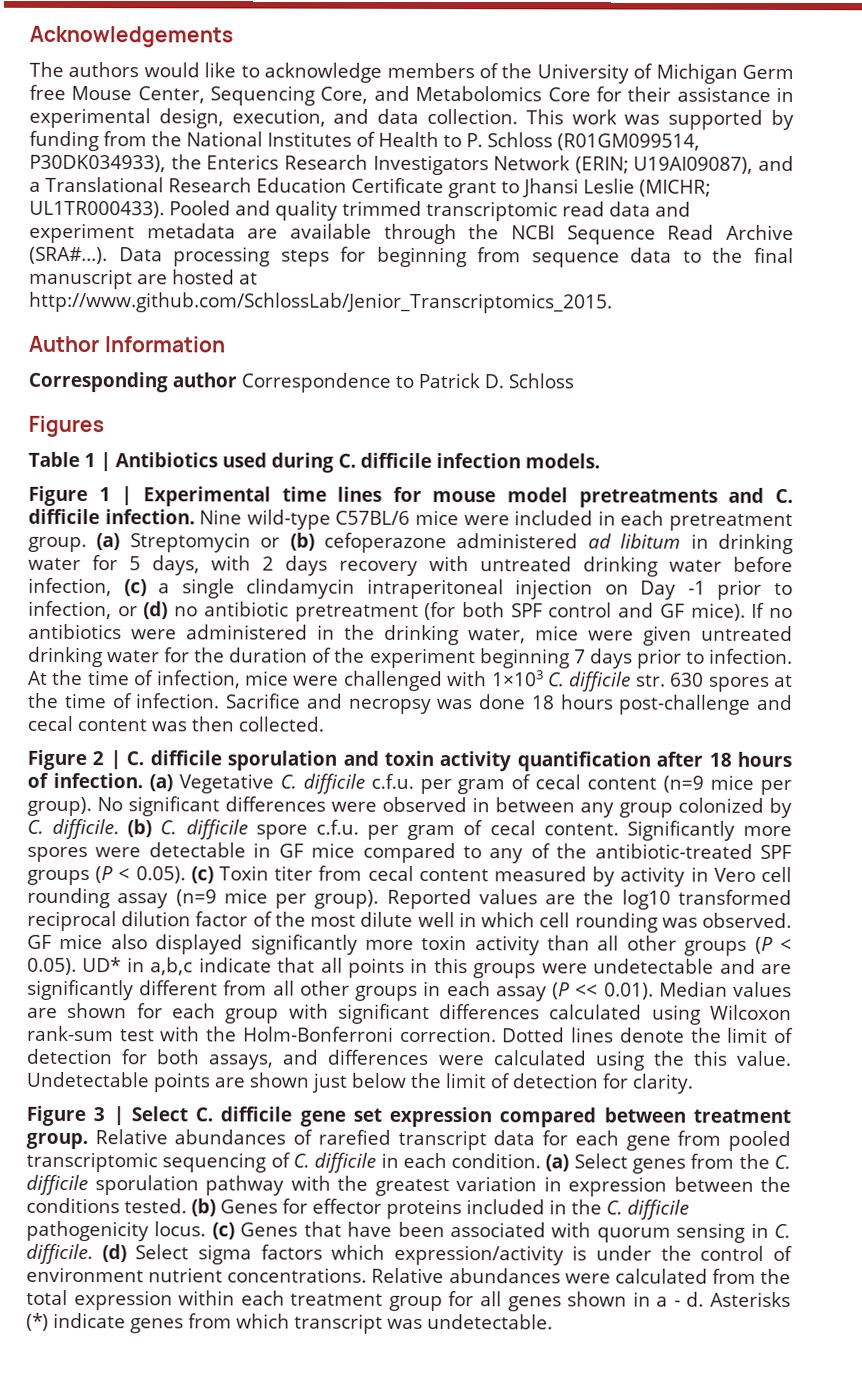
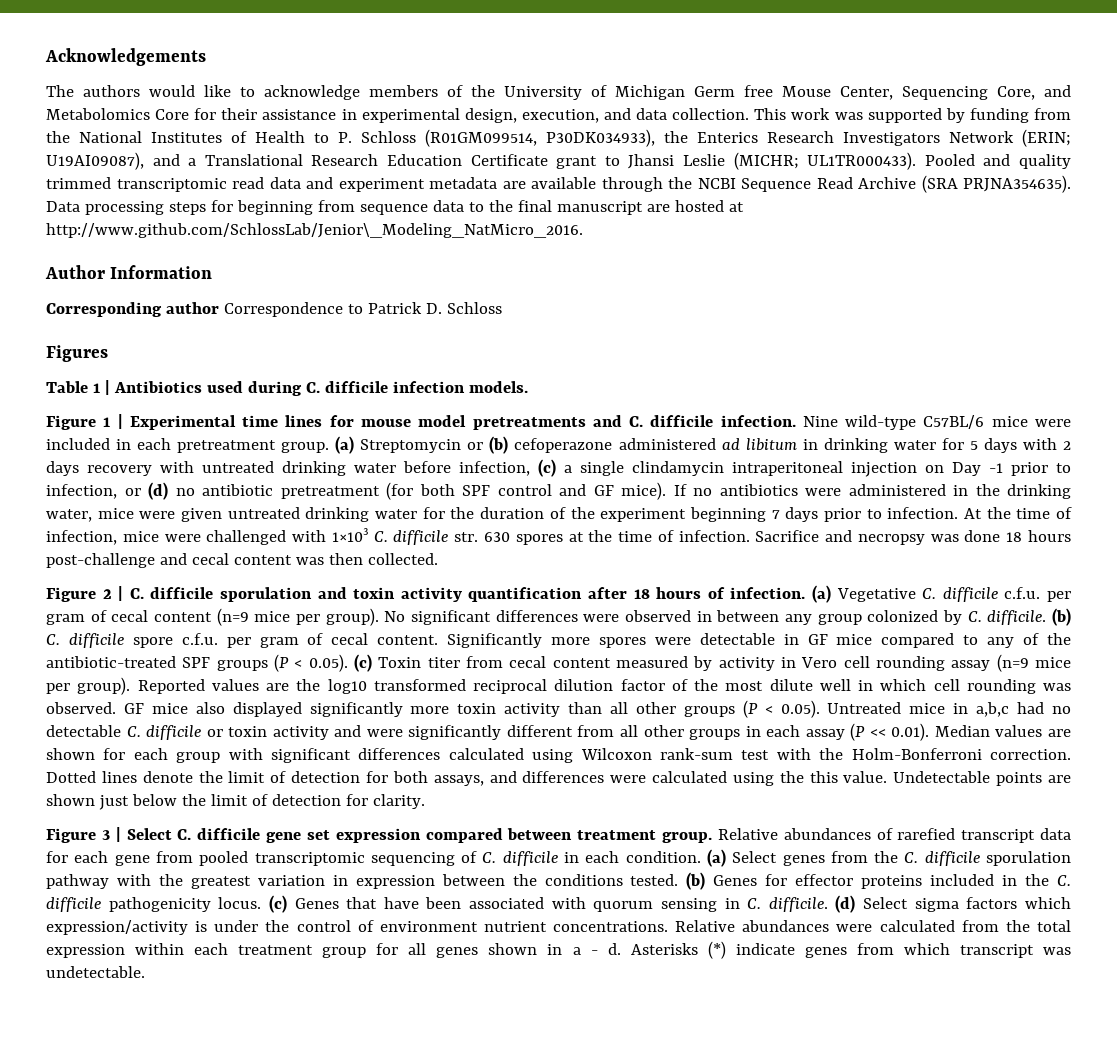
[29,246,108,265] (SRA#...). -> [921,175,1071,193] (SRA PRJNA354635).
[29,291,613,314] http://www.github.com/SchlossLab/Jenior_Transcriptomics_2015. -> [46,223,583,238] http://www.github.com/SchlossLab/Jenior\_Modeling_NatMicro_2016.
[152,555,200,576] days, -> [983,438,1017,453] days
[82,957,793,979] UD* in a,b,c indicate that all points in this groups were undetectable and are -> [827,702,1072,717] [46,725,403,740] Untreated mice in a,b,c had no detectable C. difficile or toxin activity and were

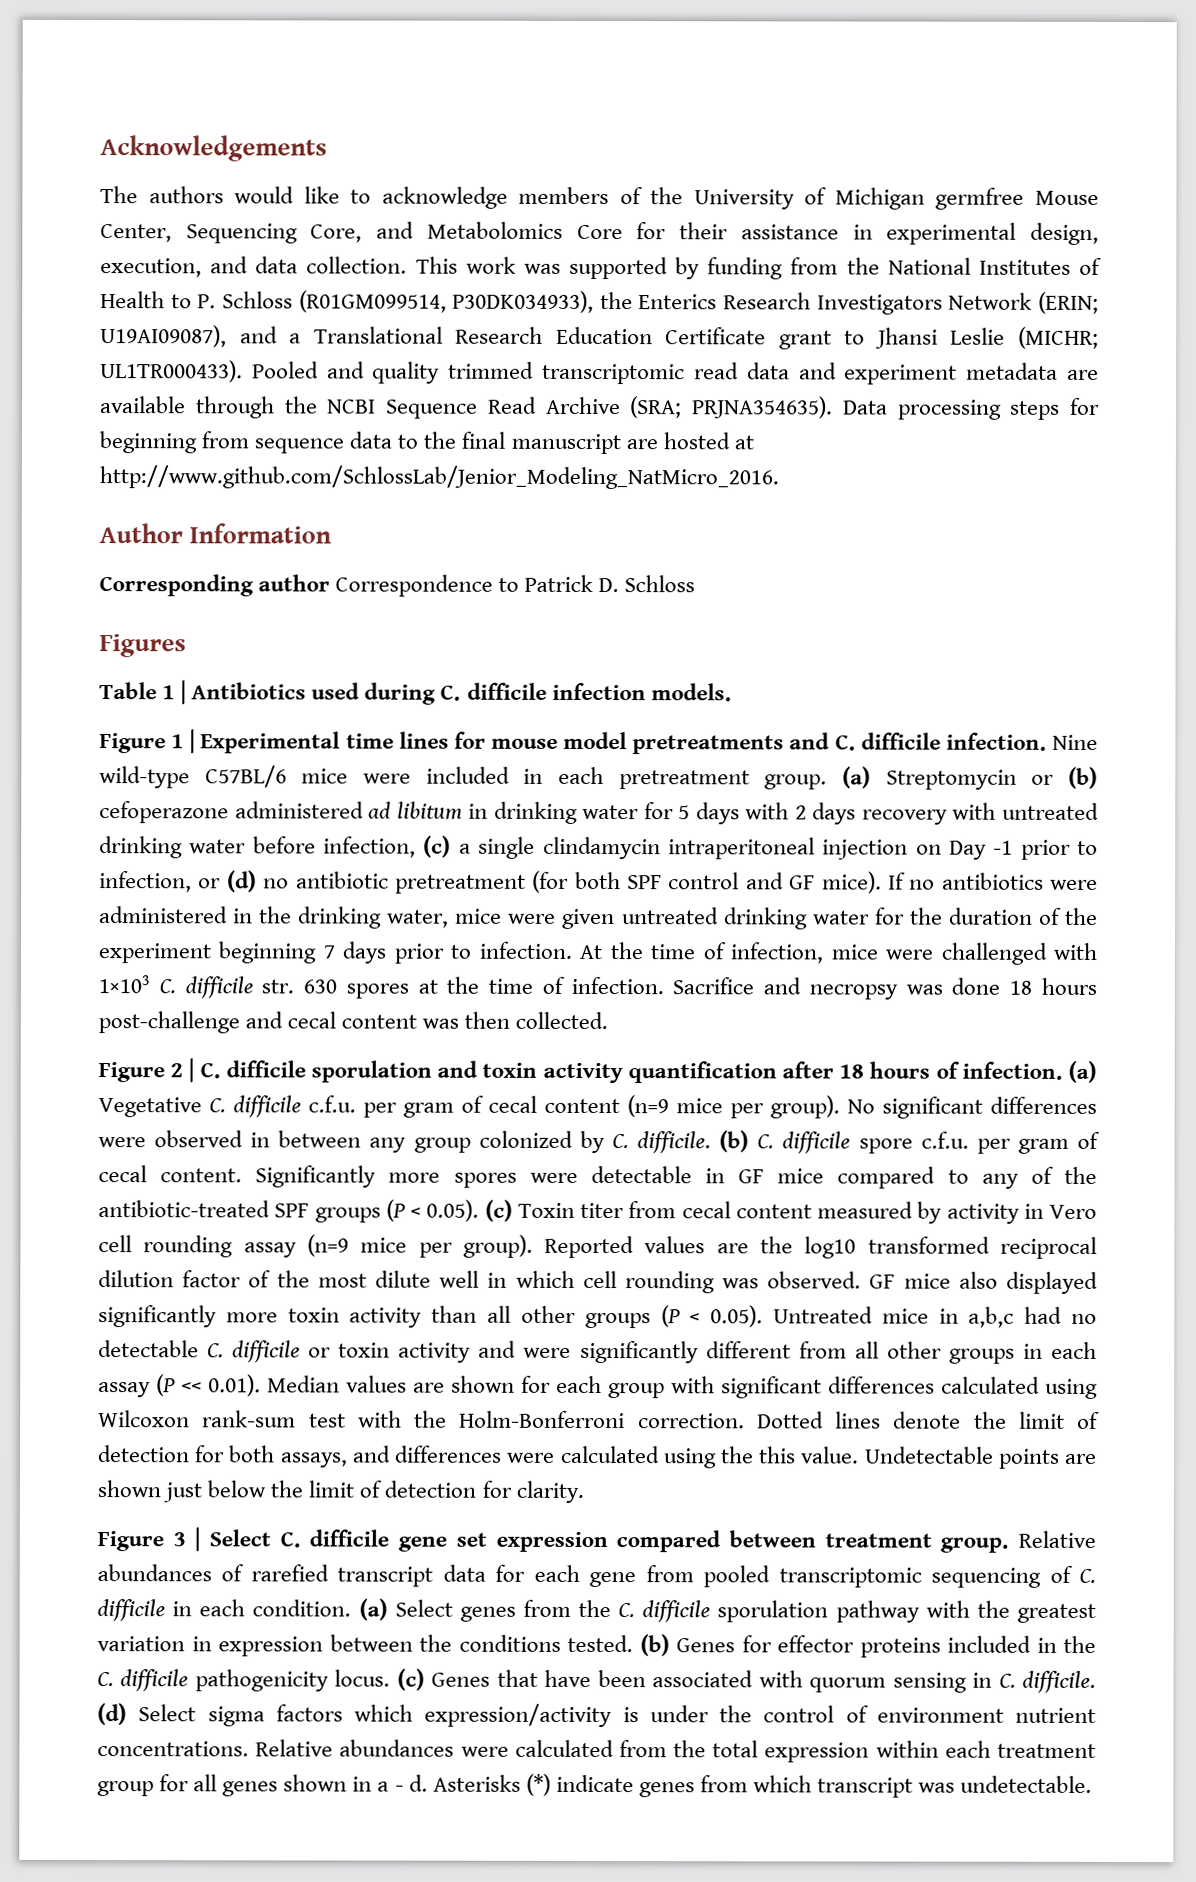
[694,85,773,97] Germ free -> [935,187,1025,210] germfree
[921,175,958,193] (SRA -> [630,396,683,419] (SRA;
[46,223,583,238] http://www.github.com/SchlossLab/Jenior\_Modeling_NatMicro_2016. -> [99,465,779,490] http://www.github.com/SchlossLab/Jenior_Modeling_NatMicro_2016.

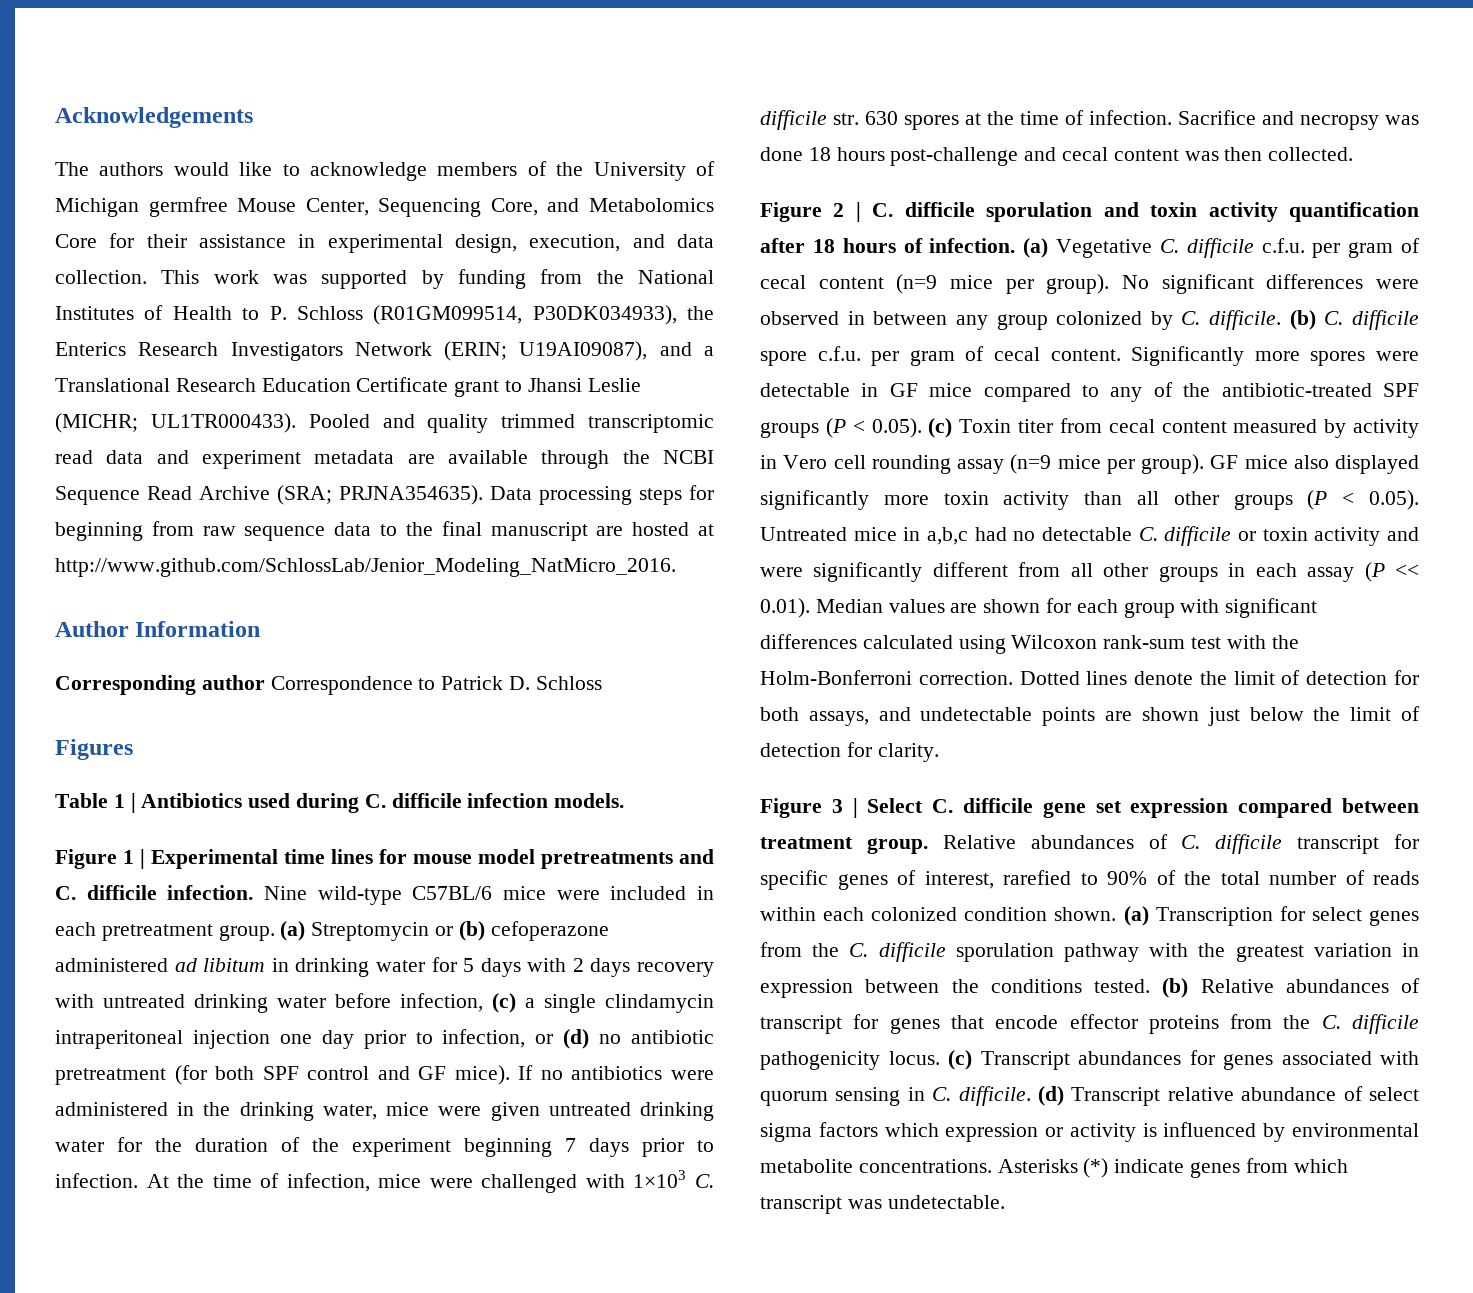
(250, 440) none -> [202,526,236,536] raw
[915,840,1014,860] on Day -1 -> [279,1030,354,1049] one day
[544,1235,1097,1259] [98,1270,862,1294] Reported values are the log10 transformed reciprocal dilution factor of the most dilute well in which cell rounding was observed. -> (1204, 464) none
[394,1445,994,1469] differences were calculated using the this value. Undetectable -> [920,707,1033,721] undetectable
[250,1564,1096,1588] [97,1598,453,1622] rarefied transcript data for each gene from pooled transcriptomic sequencing of C. difficile in each condition. (a) Select -> [1181,834,1419,854] [760,870,1419,890] [760,906,1362,926] C. difficile transcript for specific genes of interest, rarefied to 90% of the total number of reads within each colonized condition shown. (a) Transcription for select
[676,1635,1057,1658] Genes for effector proteins included in -> [1200,978,1420,993] [760,1014,1273,1034] Relative abundances of transcript for genes that encode effector proteins from
[431,1669,646,1688] Genes that have been -> [980,1050,1273,1070] Transcript abundances for genes
[138,1703,1096,1728] [97,1739,1096,1763] [97,1774,428,1797] Select sigma factors which expression/activity is under the control of environment nutrient concentrations. Relative abundances were calculated from the total expression within each treatment group for all genes shown in a - d. -> [1071,1086,1419,1106] [760,1122,1419,1142] [760,1159,992,1173] Transcript relative abundance of select sigma factors which expression or activity is influenced by environmental metabolite concentrations.

